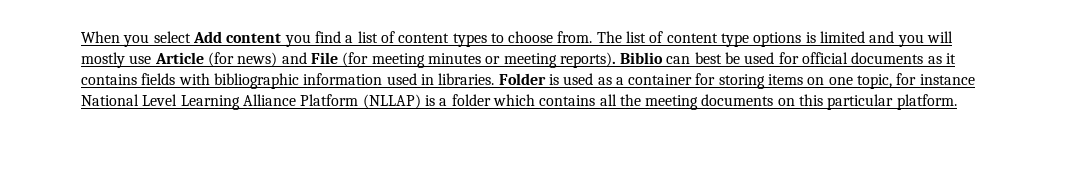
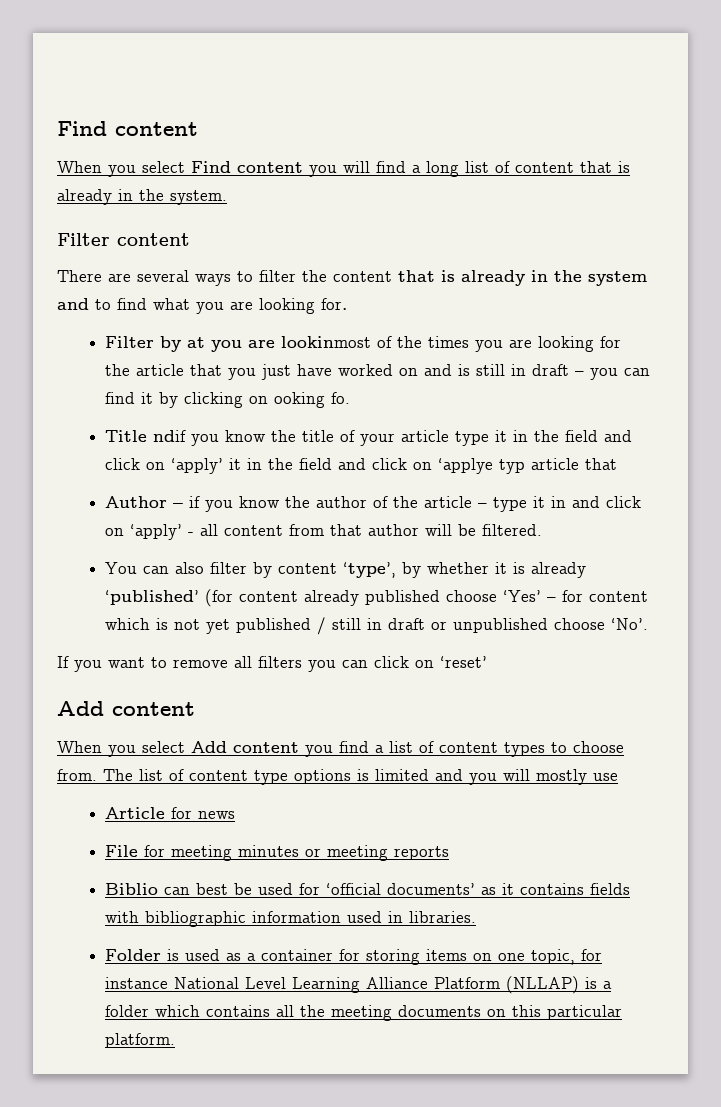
(81, 37) none -> [57,121,198,136] [57,161,630,177] [57,189,227,205] [57,233,190,246] [57,270,647,286] [57,298,347,314] [105,336,622,352] [105,364,651,380] [105,392,351,408] [105,430,633,446] [105,458,618,474] [105,496,642,512] [105,524,543,540] [105,562,587,578] [105,589,649,607] [105,617,649,635] [57,656,487,672] [57,701,195,716] Find content // When you select Find content you will find a long list of content that is already in the system. // Filter content // There are several ways to filter the content that is already in the system and to find what you are looking for. // Filter by at you are lookinmost of the times you are looking for the article that you just have worked on and is still in draft – you can find it by clicking on ooking fo. // Title ndif you know the title of your article type it in the field and click on ‘apply’ it in the field and click on ‘applye typ article that // Author – if you know the author of the article – type it in and click on ‘apply’ - all content from that author will be filtered. // You can also filter by content ‘type’, by whether it is already ‘published’ (for content already published choose ‘Yes’ – for content which is not yet published / still in draft or unpublished choose ‘No’. // If you want to remove all filters you can click on ‘reset’ // Add content //
[154,52,369,67] Article (for news) and File (for -> [105,807,236,819] [105,845,166,857] // Article for news // File for
[559,52,616,68] reports). -> [394,846,450,860] reports //
[802,52,924,64] official documents -> [326,883,476,895] ‘official documents’
(495, 79) none -> (477, 917) //

